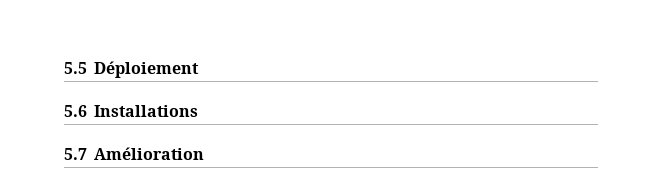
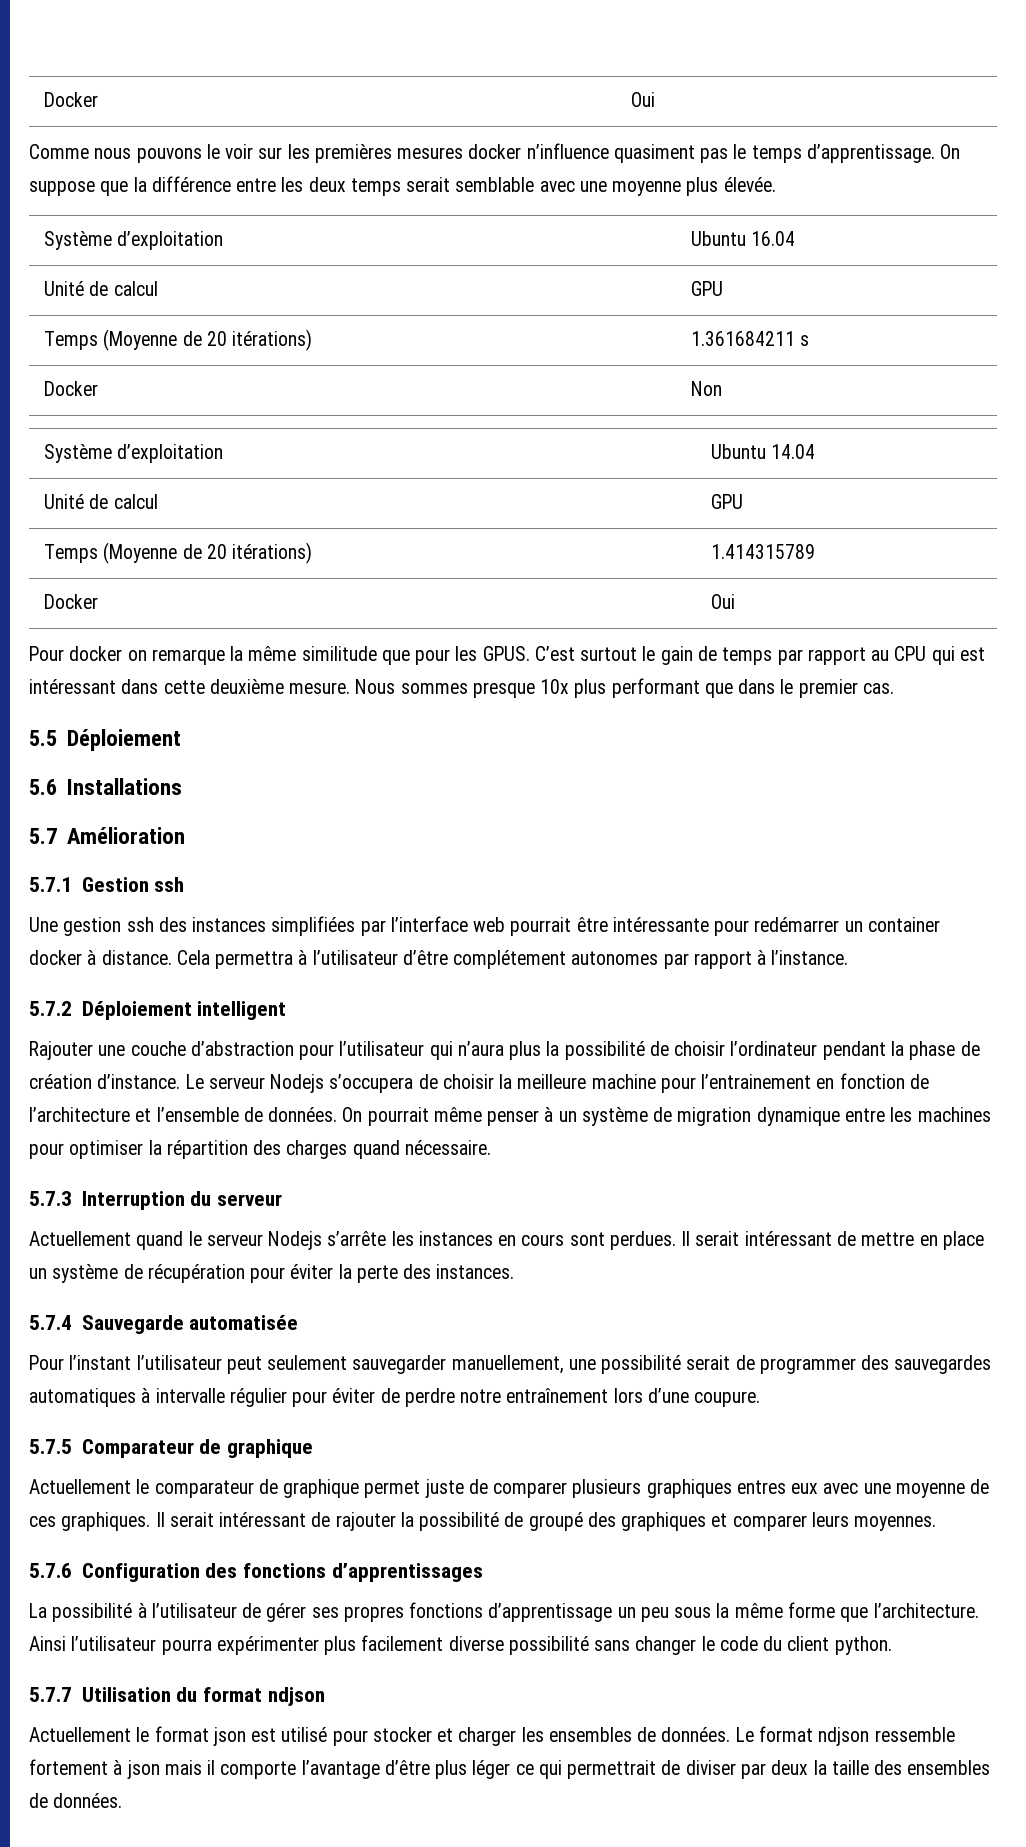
(64, 68) none -> [43,92,98,107] [630,92,655,107] [29,143,961,163] [29,176,776,196] [43,231,224,250] [690,231,796,246] [43,281,158,296] [690,281,723,296] [43,329,313,351] [690,331,810,346] [43,381,98,396] [690,381,722,396] [43,444,224,463] [710,444,816,459] [43,494,158,509] [710,494,743,509] [43,542,313,564] [710,544,815,559] [43,594,98,609] [710,594,735,609] [29,646,985,665] [29,678,894,698] Docker | Oui // Comme nous pouvons le voir sur les premières mesures docker n’influence quasiment pas le temps d’apprentissage. On suppose que la différence entre les deux temps serait semblable avec une moyenne plus élevée. // Système d’exploitation | Ubuntu 16.04 // Unité de calcul | GPU // Temps (Moyenne de 20 itérations) | 1.361684211 s // Docker | Non // Système d’exploitation | Ubuntu 14.04 // Unité de calcul | GPU // Temps (Moyenne de 20 itérations) | 1.414315789 // Docker | Oui // Pour docker on remarque la même similitude que pour les GPUS. C’est surtout le gain de temps par rapport au CPU qui est intéressant dans cette deuxième mesure. Nous sommes presque 10x plus performant que dans le premier cas. //
(204, 153) none -> [29,877,185,892] [29,916,940,936] [29,950,849,969] [29,1001,287,1020] [29,1041,980,1060] [29,1073,929,1093] [29,1107,991,1126] [29,1140,491,1159] [29,1191,283,1210] [29,1231,984,1250] [29,1264,515,1283] [29,1315,299,1334] [29,1355,992,1374] [29,1388,761,1407] [29,1439,314,1458] [29,1479,990,1498] [29,1512,937,1531] [29,1563,483,1582] [29,1602,979,1622] [29,1635,892,1655] [29,1687,325,1706] [29,1726,955,1746] [29,1759,991,1779] [29,1793,123,1808] // 5.7.1 Gestion ssh // Une gestion ssh des instances simplifiées par l’interface web pourrait être intéressante pour redémarrer un container docker à distance. Cela permettra à l’utilisateur d’être complétement autonomes par rapport à l’instance. // 5.7.2 Déploiement intelligent // Rajouter une couche d’abstraction pour l’utilisateur qui n’aura plus la possibilité de choisir l’ordinateur pendant la phase de création d’instance. Le serveur Nodejs s’occupera de choisir la meilleure machine pour l’entrainement en fonction de l’architecture et l’ensemble de données. On pourrait même penser à un système de migration dynamique entre les machines pour optimiser la répartition des charges quand nécessaire. // 5.7.3 Interruption du serveur // Actuellement quand le serveur Nodejs s’arrête les instances en cours sont perdues. Il serait intéressant de mettre en place un système de récupération pour éviter la perte des instances. // 5.7.4 Sauvegarde automatisée // Pour l’instant l’utilisateur peut seulement sauvegarder manuellement, une possibilité serait de programmer des sauvegardes automatiques à intervalle régulier pour éviter de perdre notre entraînement lors d’une coupure. // 5.7.5 Comparateur de graphique // Actuellement le comparateur de graphique permet juste de comparer plusieurs graphiques entres eux avec une moyenne de ces graphiques. Il serait intéressant de rajouter la possibilité de groupé des graphiques et comparer leurs moyennes. // 5.7.6 Configuration des fonctions d’apprentissages // La possibilité à l’utilisateur de gérer ses propres fonctions d’apprentissage un peu sous la même forme que l’architecture. Ainsi l’utilisateur pourra expérimenter plus facilement diverse possibilité sans changer le code du client python. // 5.7.7 Utilisation du format ndjson // Actuellement le format json est utilisé pour stocker et charger les ensembles de données. Le format ndjson ressemble fortement à json mais il comporte l’avantage d’être plus léger ce qui permettrait de diviser par deux la taille des ensembles de données.

